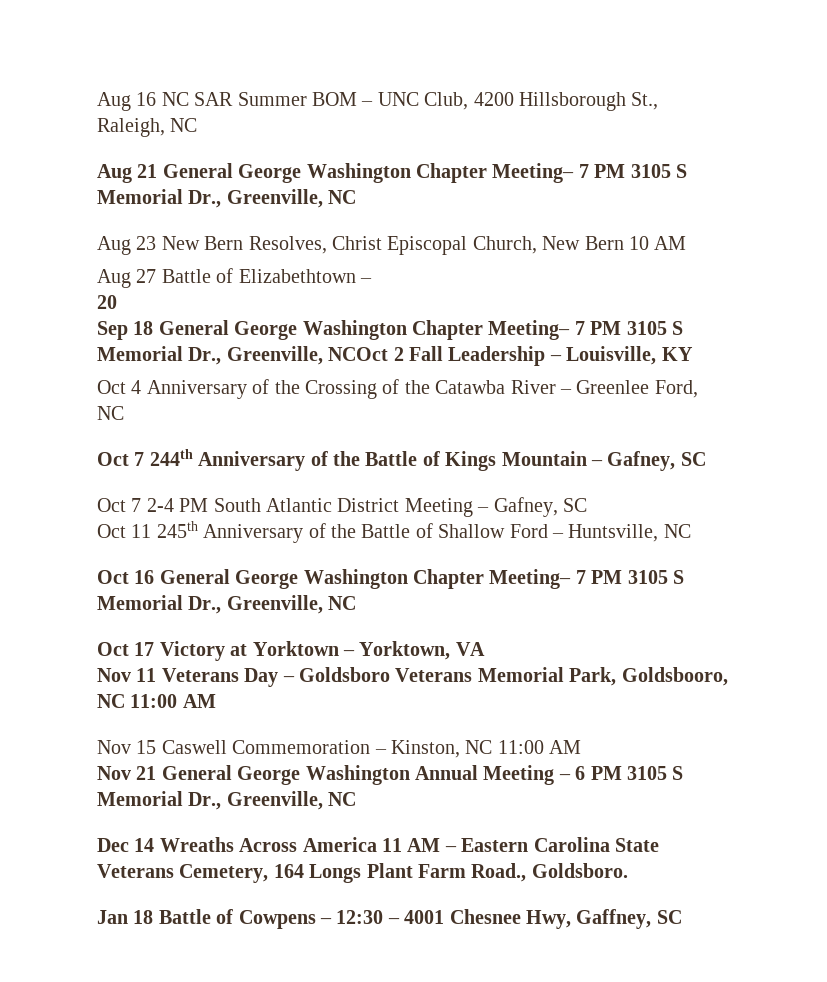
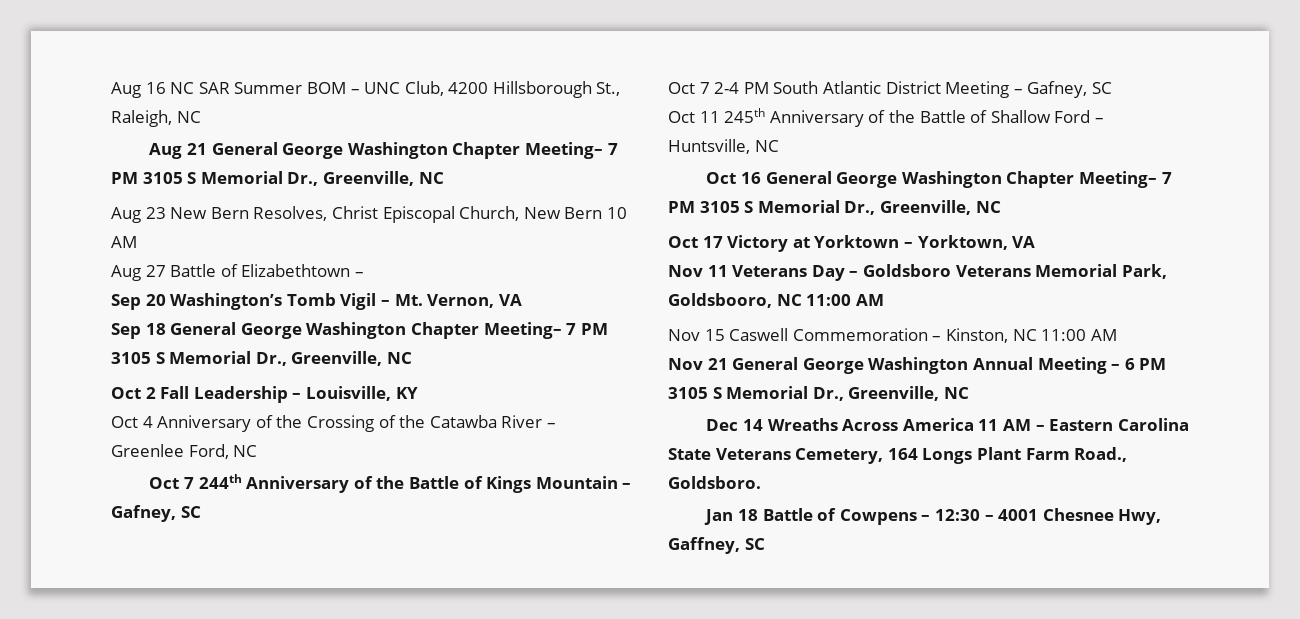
(372, 280) none -> [111,294,141,310] Sep
(117, 302) none -> [170,293,522,310] Washington’s Tomb Vigil – Mt. Vernon, VA
[328,347,389,361] NCOct -> [386,352,412,364] [111,387,141,399] NC // Oct

